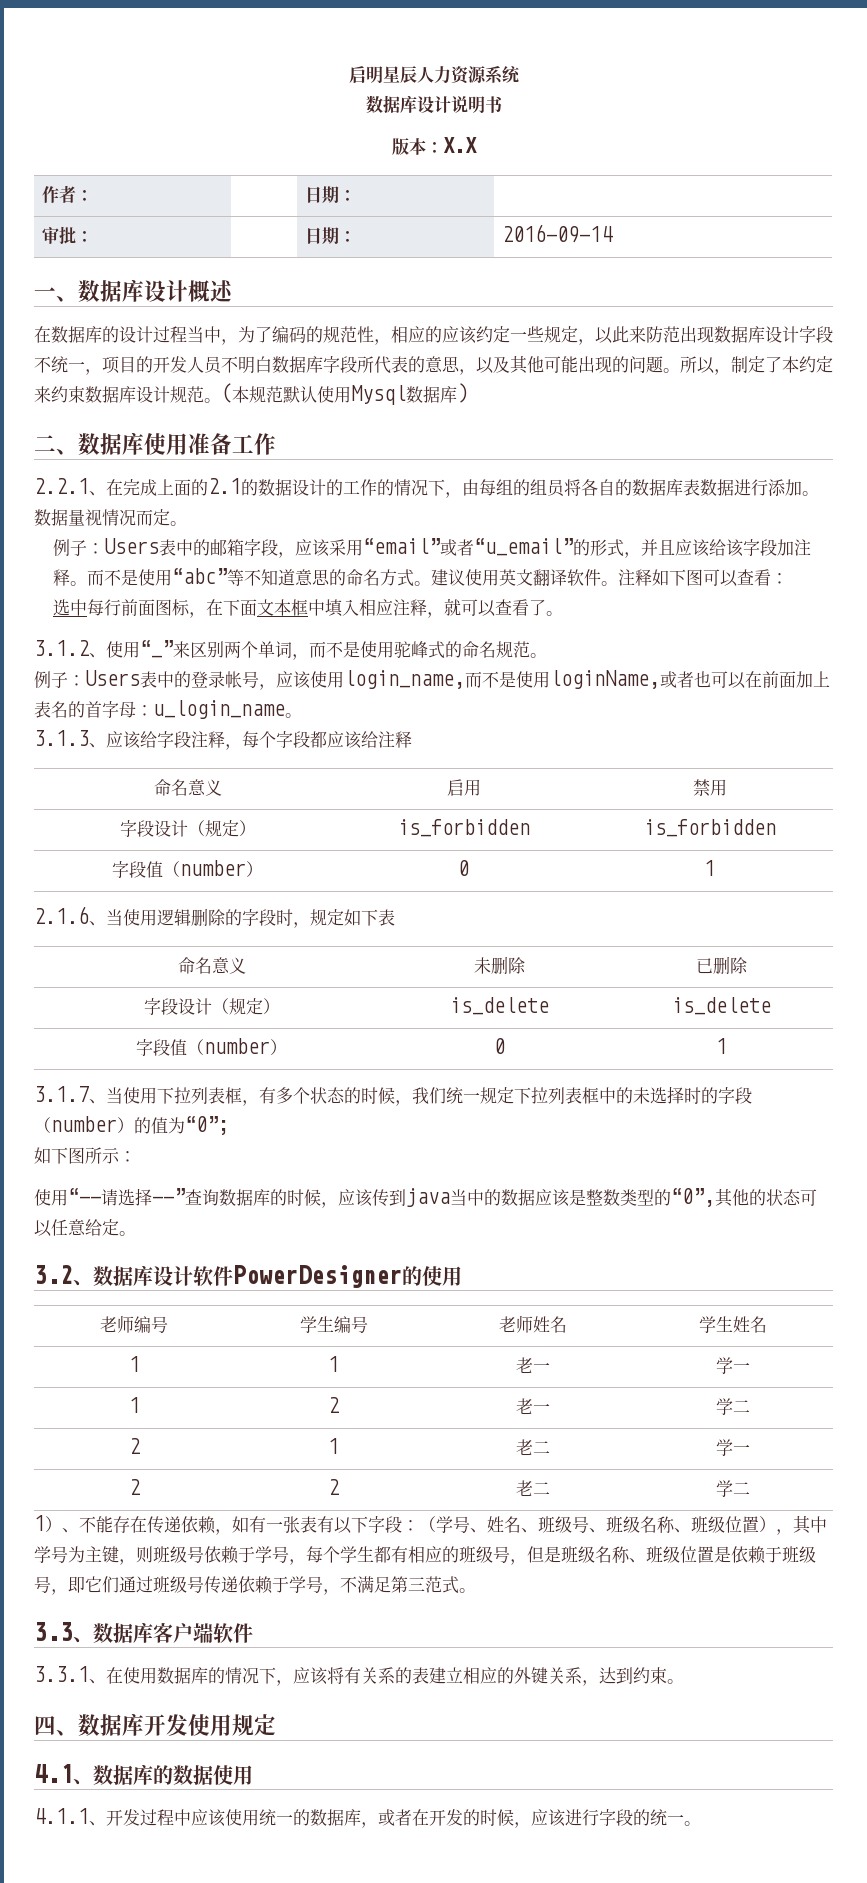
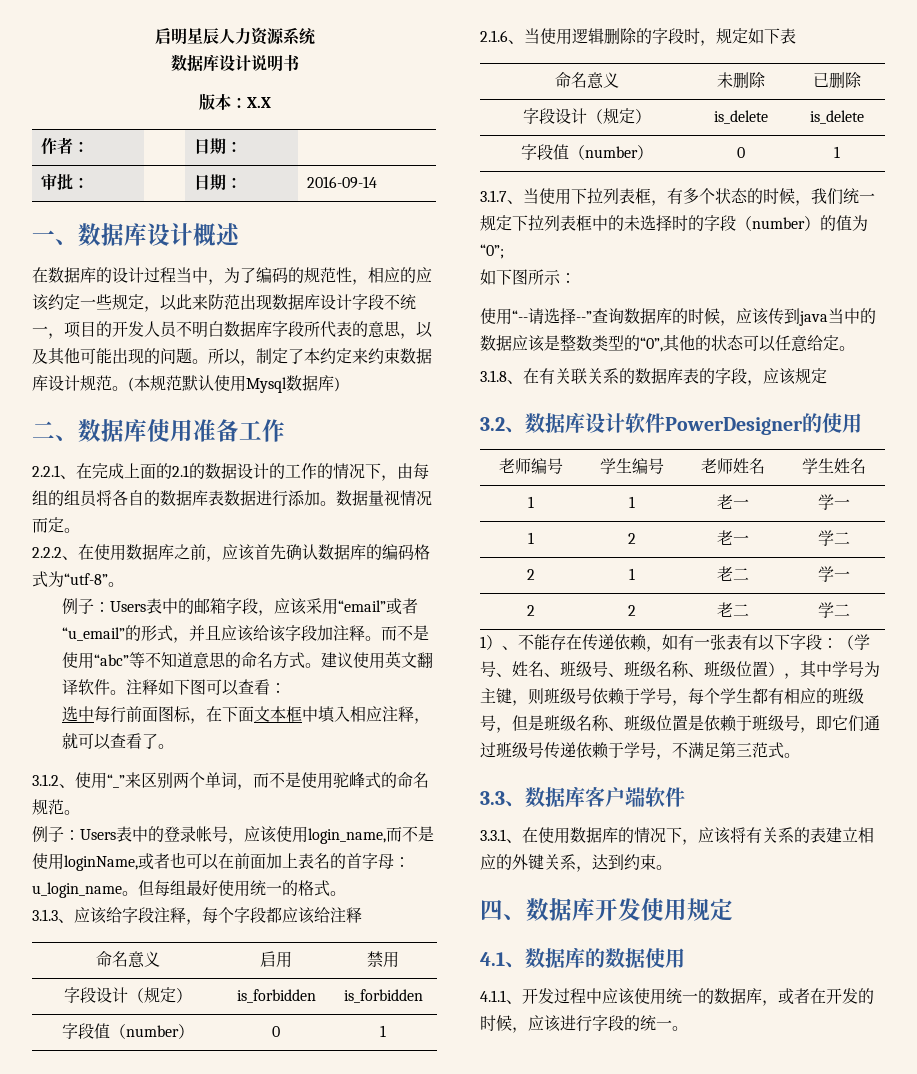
(187, 523) none -> [32,544,430,562] [32,571,124,587] // 2.2.2、在使用数据库之前，应该首先确认数据库的编码格式为“utf-8”。
(302, 715) none -> [138,880,346,897] 但每组最好使用统一的格式。
(136, 1233) none -> [480,368,827,386] // 3.1.8、在有关联关系的数据库表的字段，应该规定

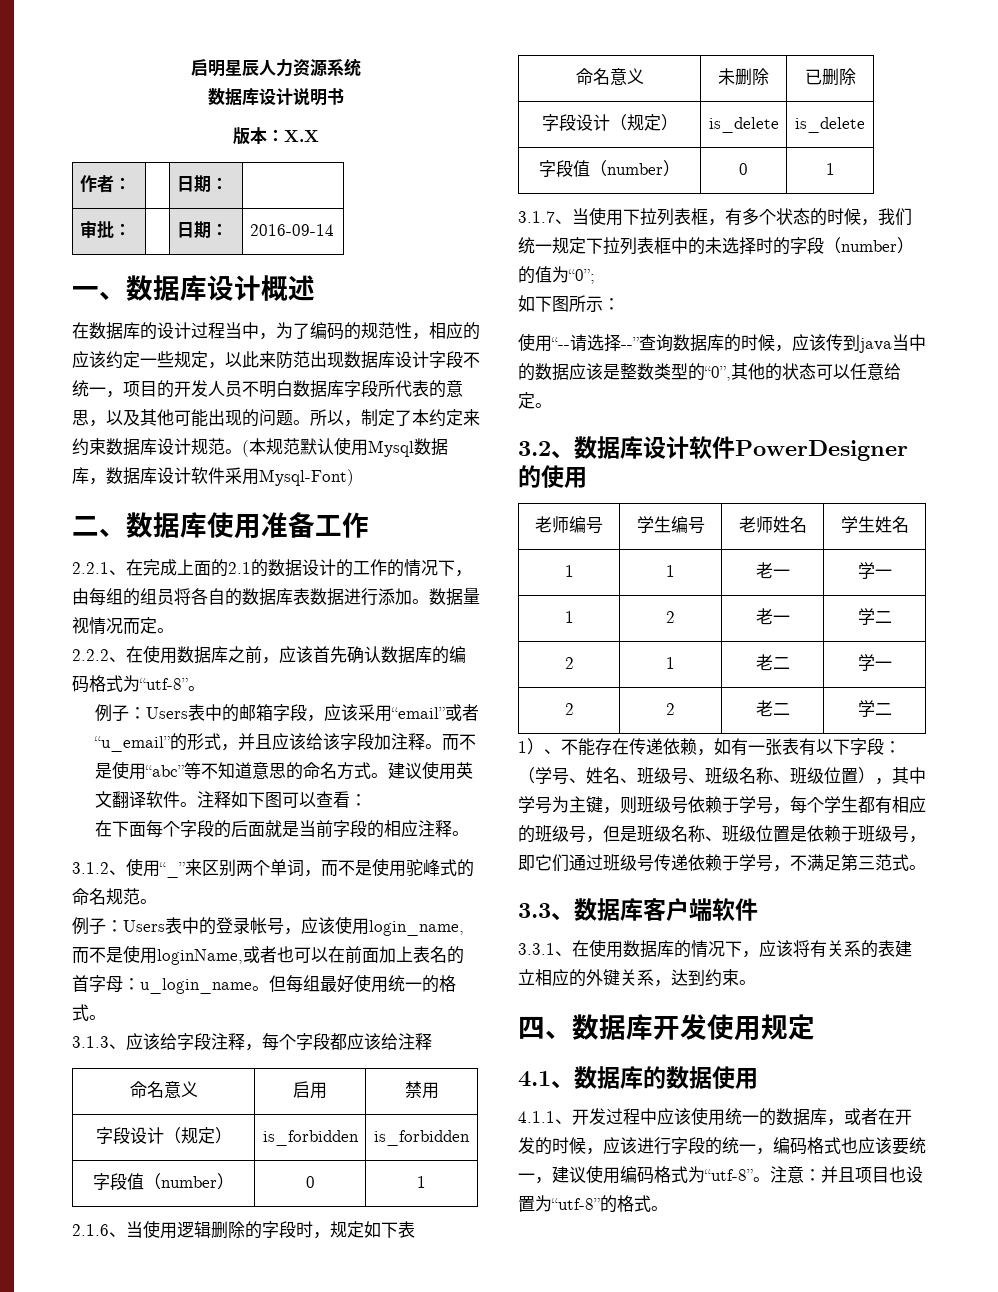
[334,377,340,392] ) -> [89,467,354,486] ，数据库设计软件采用Mysql-Font)
[62,706,431,724] [62,733,159,750] 选中每行前面图标，在下面文本框中填入相应注释，就可以查看了 -> [94,820,452,838] 在下面每个字段的后面就是当前字段的相应注释
[480,368,827,386] // 3.1.8、在有关联关系的数据库表的字段，应该规定 -> (552, 405) none
(672, 1024) none -> [756,1137,926,1155] [518,1165,923,1184] [518,1195,651,1213] ，编码格式也应该要统一，建议使用编码格式为“utf-8”。注意：并且项目也设置为“utf-8”的格式

